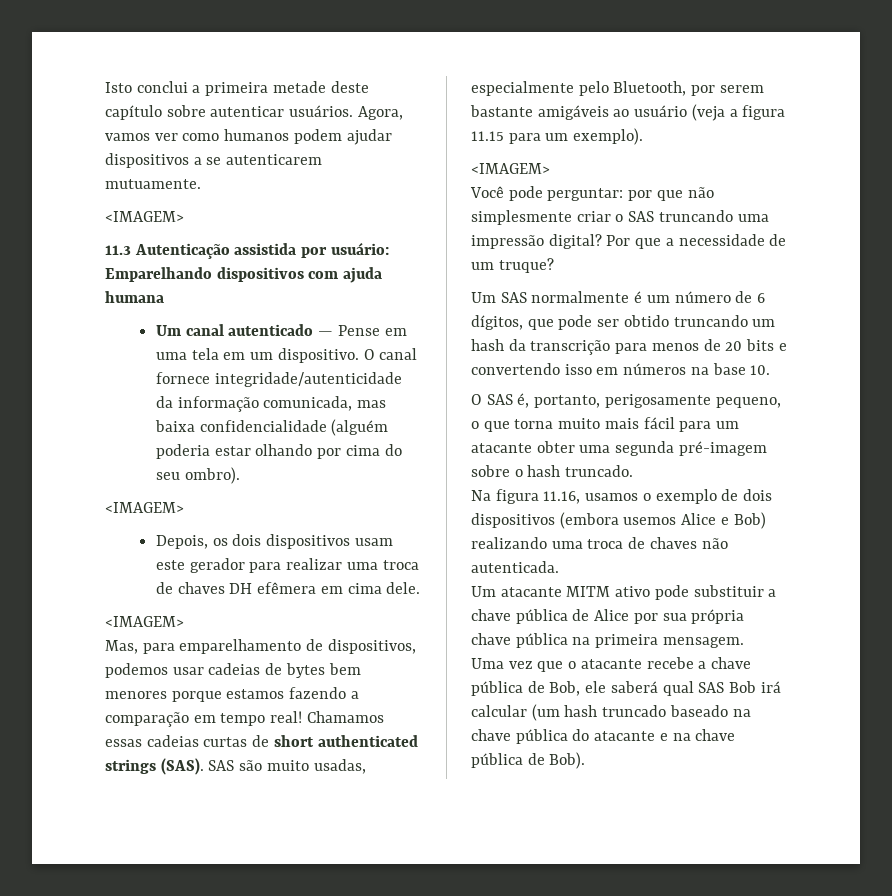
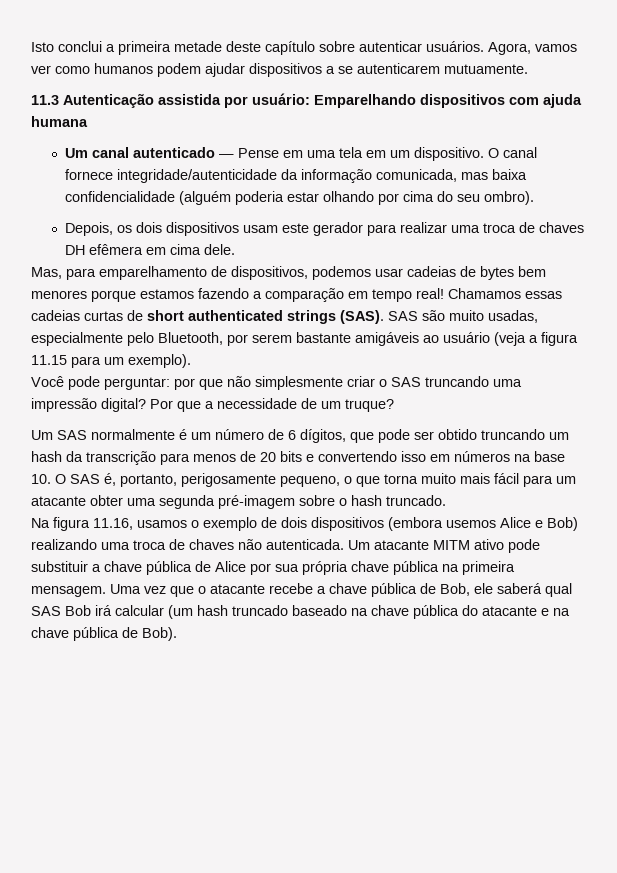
[105,211,184,222] // <IMAGEM> -> (528, 69) none
[105,502,184,513] // <IMAGEM> -> (534, 198) none
[105,616,184,627] // <IMAGEM> -> (235, 249) none
[471,163,550,174] // <IMAGEM> -> (191, 361) none
(771, 370) // -> (51, 479) none
(559, 567) // -> (344, 544) none
(744, 642) // -> (106, 591) none

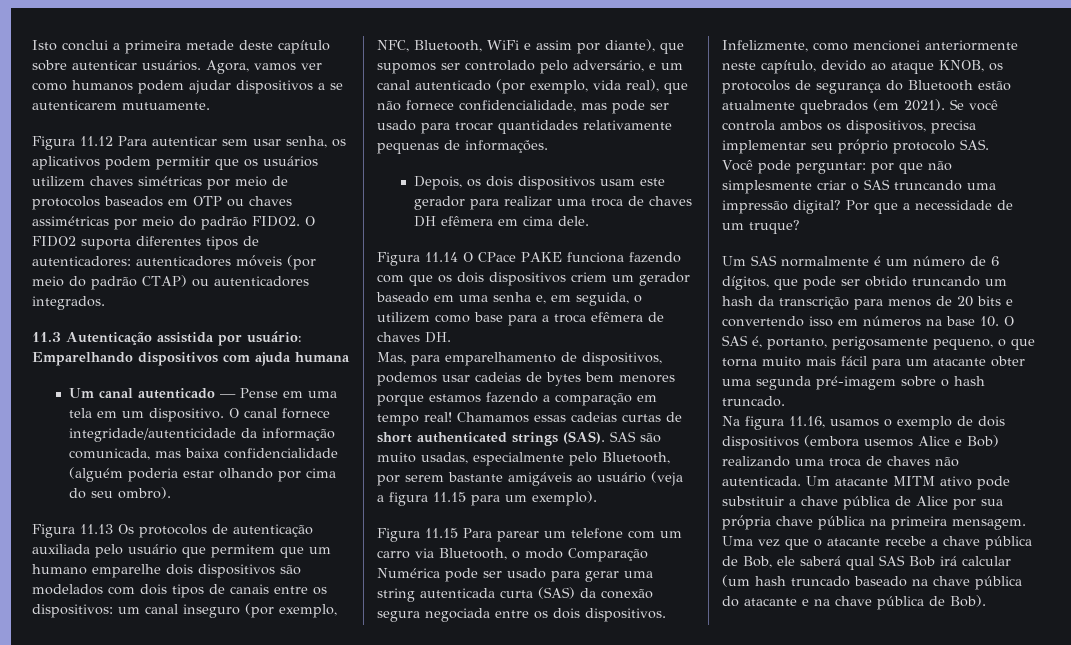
(528, 69) none -> [32,136,346,150] [32,156,318,170] [32,176,288,190] [32,196,292,210] [32,216,315,230] [32,236,259,250] [32,255,316,270] [32,275,309,290] [32,296,105,310] // Figura 11.12 Para autenticar sem usar senha, os aplicativos podem permitir que os usuários utilizem chaves simétricas por meio de protocolos baseados em OTP ou chaves assimétricas por meio do padrão FIDO2. O FIDO2 suporta diferentes tipos de autenticadores: autenticadores móveis (por meio do padrão CTAP) ou autenticadores integrados.
(534, 198) none -> [32,524,313,538] [32,544,331,558] [32,564,301,578] [32,584,327,598] [32,603,337,618] [377,39,684,54] [377,60,683,74] [377,79,688,94] [377,100,669,114] [377,120,672,134] [377,140,548,154] // Figura 11.13 Os protocolos de autenticação auxiliada pelo usuário que permitem que um humano emparelhe dois dispositivos são modelados com dois tipos de canais entre os dispositivos: um canal inseguro (por exemplo, NFC, Bluetooth, WiFi e assim por diante), que supomos ser controlado pelo adversário, e um canal autenticado (por exemplo, vida real), que não fornece confidencialidade, mas pode ser usado para trocar quantidades relativamente pequenas de informações.
(235, 249) none -> [377,252,681,266] [377,272,690,286] [376,292,642,306] [377,312,664,326] [377,332,451,343] // Figura 11.14 O CPace PAKE funciona fazendo com que os dois dispositivos criem um gerador baseado em uma senha e, em seguida, o utilizem como base para a troca efêmera de chaves DH.
(191, 361) none -> [377,528,682,542] [377,548,648,562] [377,568,653,582] [377,587,653,602] [377,608,666,622] [722,40,1018,52] [722,60,1003,74] [722,80,1011,94] [722,99,998,114] [722,120,976,134] [722,139,989,154] // Figura 11.15 Para parear um telefone com um carro via Bluetooth, o modo Comparação Numérica pode ser usado para gerar uma string autenticada curta (SAS) da conexão segura negociada entre os dois dispositivos. Infelizmente, como mencionei anteriormente neste capítulo, devido ao ataque KNOB, os protocolos de segurança do Bluetooth estão atualmente quebrados (em 2021). Se você controla ambos os dispositivos, precisa implementar seu próprio protocolo SAS.

